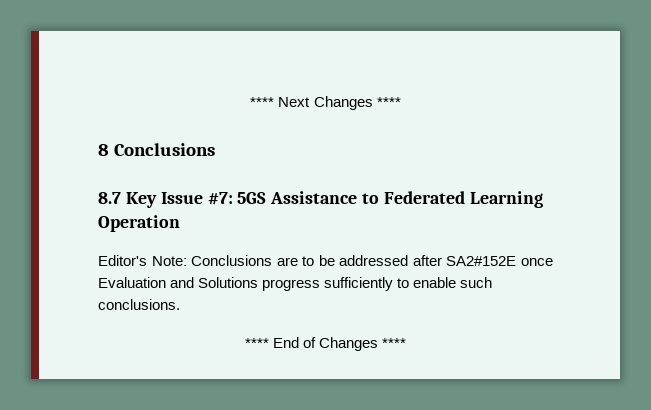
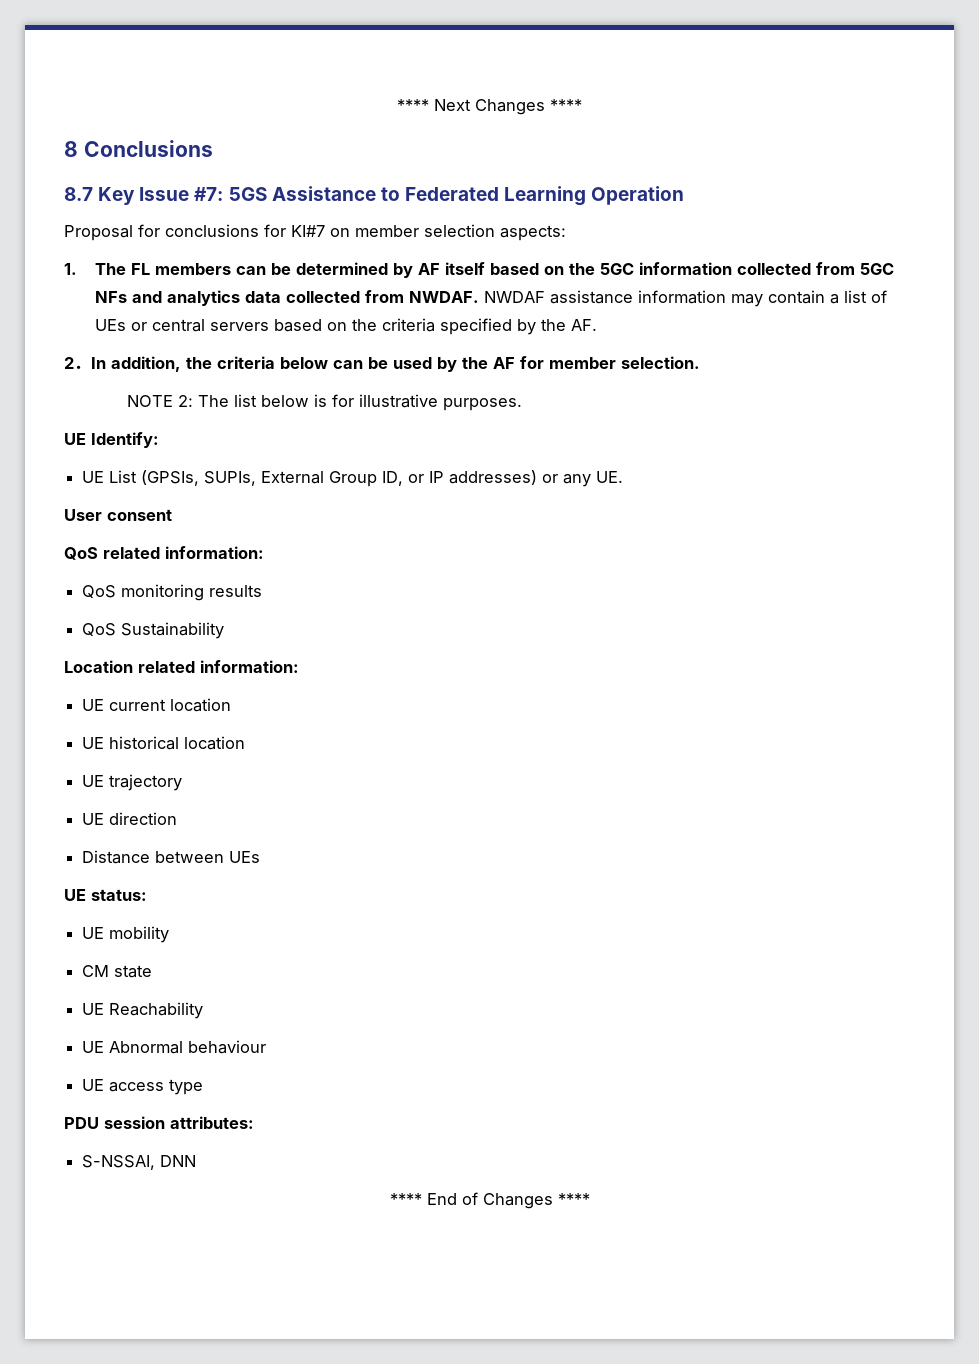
[98,255,553,266] [98,277,493,291] [98,299,180,310] Editor's Note: Conclusions are to be addressed after SA2#152E once Evaluation and Solutions progress sufficiently to enable such conclusions. -> [64,224,566,241] [64,262,895,278] [95,290,888,307] [95,318,598,335] [64,356,700,372] [126,394,522,411] [64,432,159,448] [82,470,624,487] [64,509,172,521] [64,546,264,560] [82,584,263,601] [82,622,225,639] [64,660,299,673] [82,698,232,712] [82,736,246,750] [82,774,183,791] [82,812,178,825] [82,850,261,864] [64,889,147,901] [82,926,170,943] [82,965,153,978] [82,1002,204,1019] [82,1040,267,1054] [82,1079,204,1095] [64,1116,254,1129] [82,1155,197,1170] Proposal for conclusions for KI#7 on member selection aspects: // 1. The FL members can be determined by AF itself based on the 5GC information collected from 5GC NFs and analytics data collected from NWDAF. NWDAF assistance information may contain a list of UEs or central servers based on the criteria specified by the AF. // 2．In addition, the criteria below can be used by the AF for member selection. // NOTE 2: The list below is for illustrative purposes. // UE Identify: // UE List (GPSIs, SUPIs, External Group ID, or IP addresses) or any UE. // User consent // QoS related information: // QoS monitoring results // QoS Sustainability // Location related information: // UE current location // UE historical location // UE trajectory // UE direction // Distance between UEs // UE status: // UE mobility // CM state // UE Reachability // UE Abnormal behaviour // UE access type // PDU session attributes: // S-NSSAI, DNN

